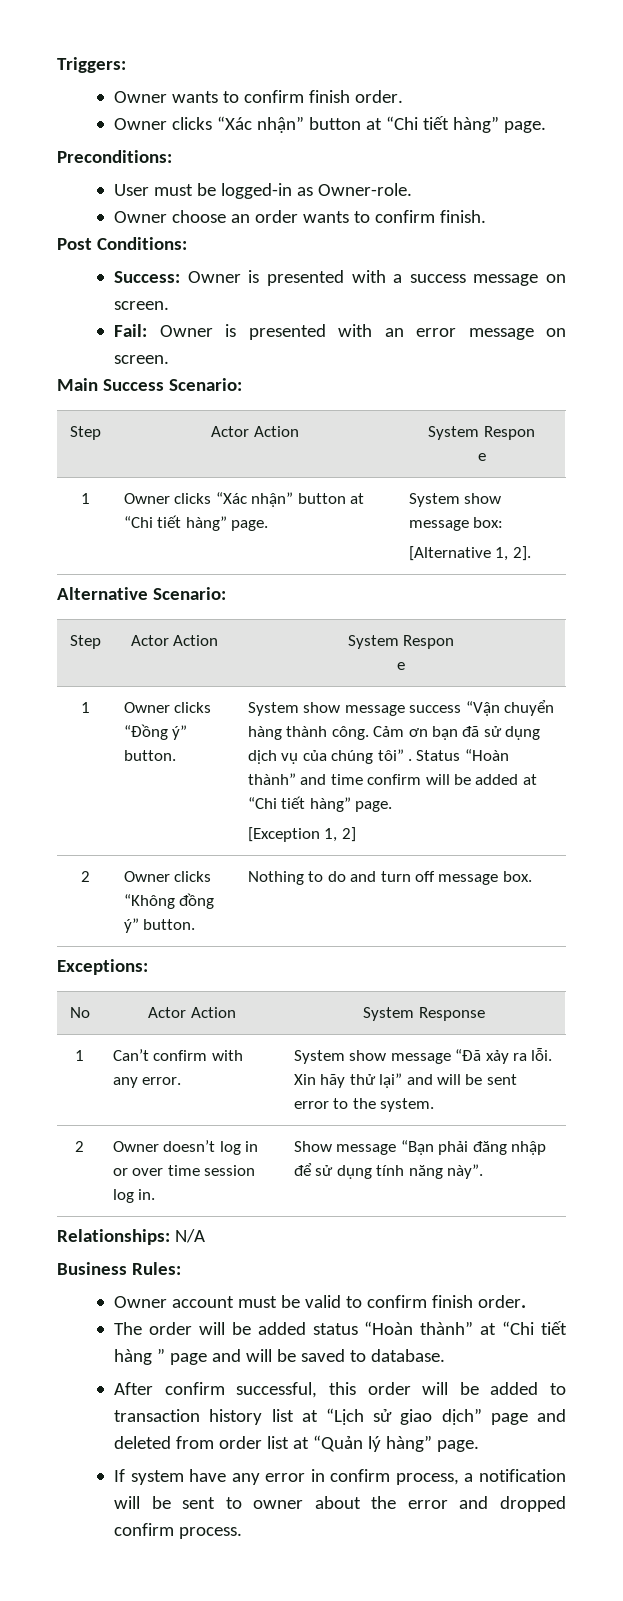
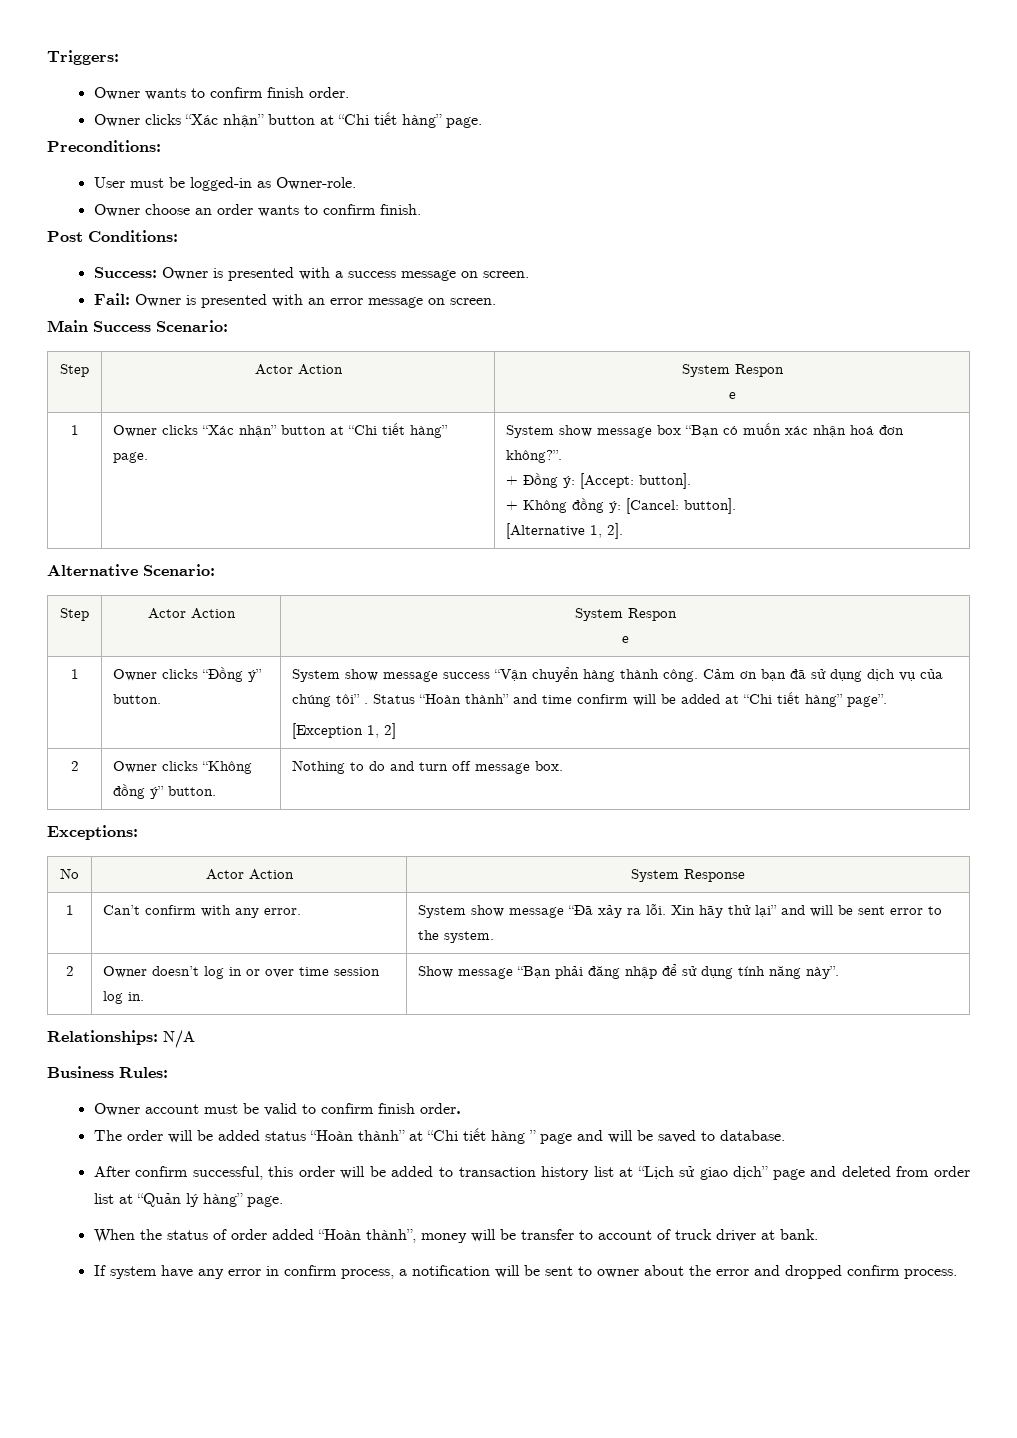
[473,517,504,528] box: -> [657,423,905,437] [506,450,563,463] [506,473,692,489] [506,498,737,514] box “Bạn có muốn xác nhận hoá đơn không?”. // + Đồng ý: [Accept: button]. // + Không đồng ý: [Cancel: button].
[355,801,393,812] page. -> [847,694,888,707] page”.
(480, 1446) none -> [93,1229,818,1243] // When the status of order added “Hoàn thành”, money will be transfer to account of truck driver at bank.

